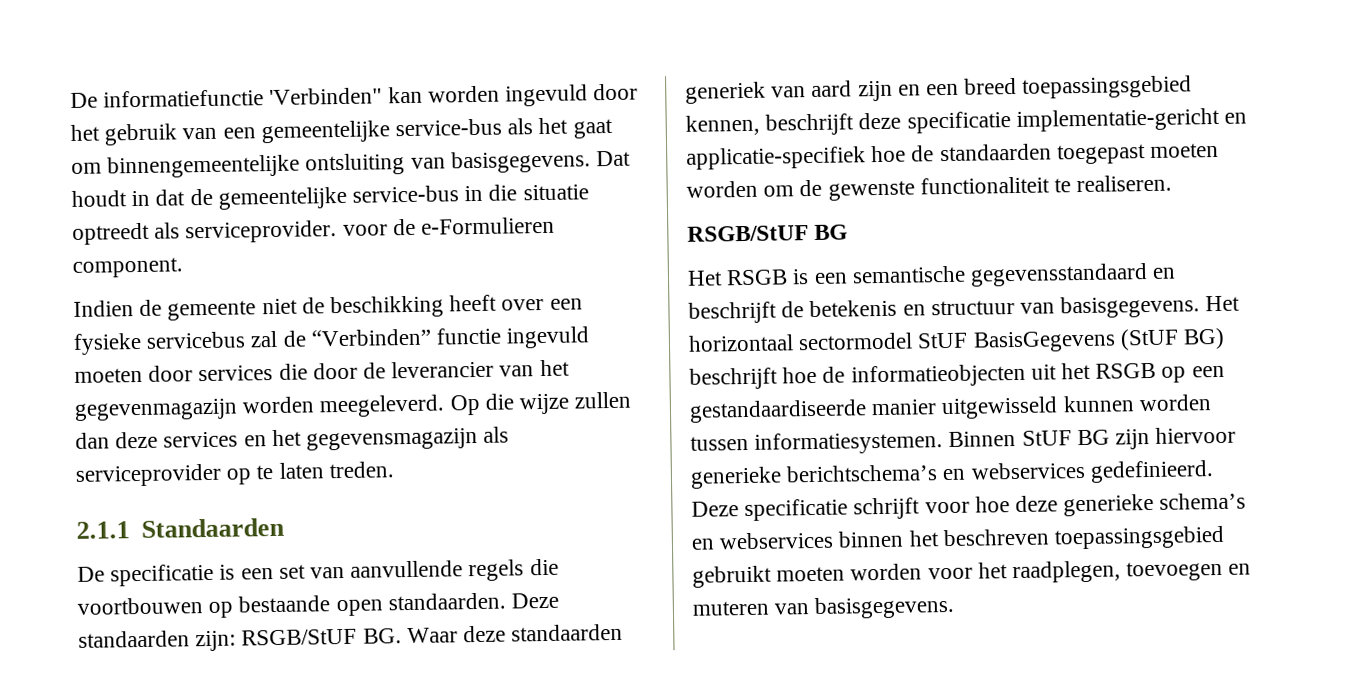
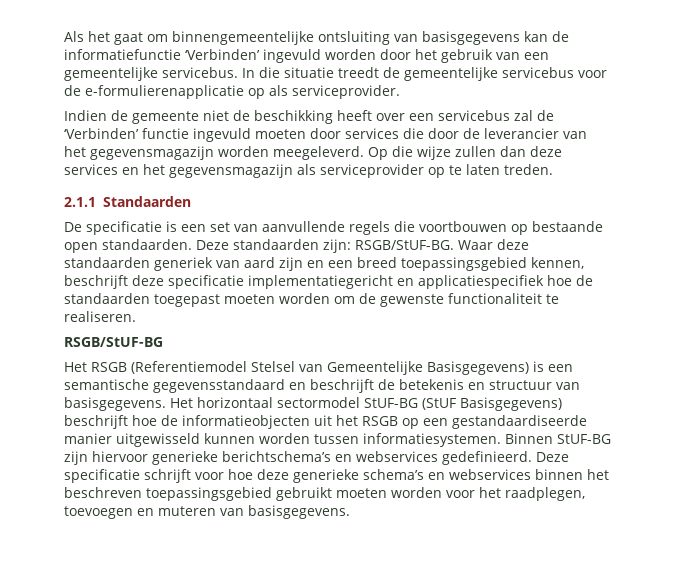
[70,84,589,108] De informatiefunctie 'Verbinden" kan worden ingevuld -> [64,31,569,45] [64,49,376,63] Als het gaat om binnengemeentelijke ontsluiting van basisgegevens kan de informatiefunctie ‘Verbinden’ ingevuld worden
[395,117,613,139] [71,150,632,179] [71,184,589,210] [72,216,556,245] [72,257,183,278] service-bus als het gaat om binnengemeentelijke ontsluiting van basisgegevens. Dat houdt in dat de gemeentelijke service-bus in die situatie optreedt als serviceprovider. voor de e-Formulieren component. -> [162,67,607,81] [64,85,400,99] servicebus. In die situatie treedt de gemeentelijke servicebus voor de e-formulierenapplicatie op als serviceprovider.
[73,332,142,355] fysieke -> (434, 117) none
[310,328,431,347] “Verbinden” -> [64,128,139,139] ‘Verbinden’
[74,398,238,421] gegevenmagazijn -> [90,146,214,160] gegevensmagazijn
[241,628,402,646] RSGB/StUF BG. -> [355,240,454,250] RSGB/StUF-BG.
[1015,107,1248,132] [686,146,866,170] implementatie-gericht en applicatie-specifiek -> [248,275,544,289] implementatiegericht en applicatiespecifiek
[687,224,849,242] RSGB/StUF BG -> [64,337,163,347] RSGB/StUF-BG
(789, 277) none -> [131,361,529,375] (Referentiemodel Stelsel van Gemeentelijke Basisgegevens)
[917,327,1226,353] StUF BasisGegevens (StUF BG) -> [364,397,562,411] StUF-BG (StUF Basisgegevens)
[1021,429,1110,446] StUF BG -> [557,434,611,444] StUF-BG

